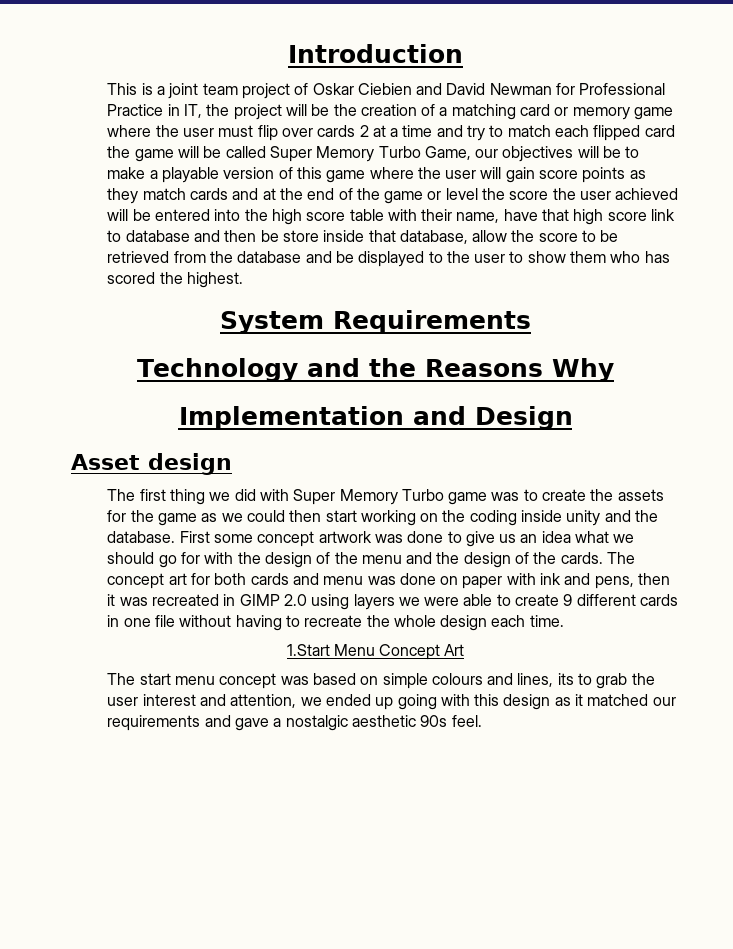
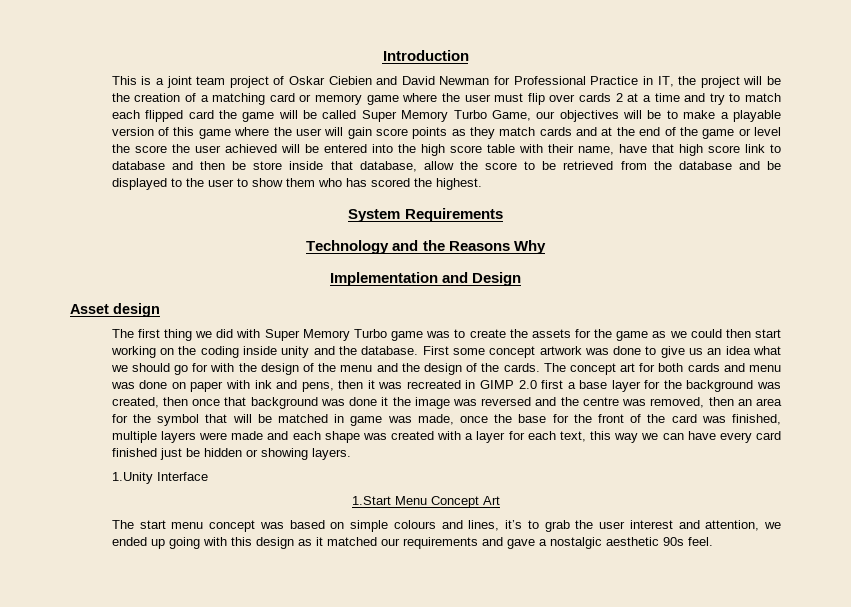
[311,594,679,610] [107,615,564,631] using layers we were able to create 9 different cards in one file without having to recreate the whole design each time. -> [541,380,781,392] [111,397,783,409] [111,414,781,426] [111,431,782,443] [111,448,351,460] [111,472,208,484] first a base layer for the background was created, then once that background was done it the image was reversed and the centre was removed, then an area for the symbol that will be matched in game was made, once the base for the front of the card was finished, multiple layers were made and each shape was created with a layer for each text, this way we can have every card finished just be hidden or showing layers. // 1.Unity Interface
[557,673,574,685] its -> [505,520,523,529] it’s

